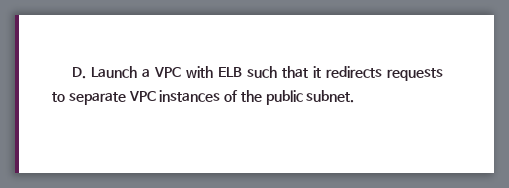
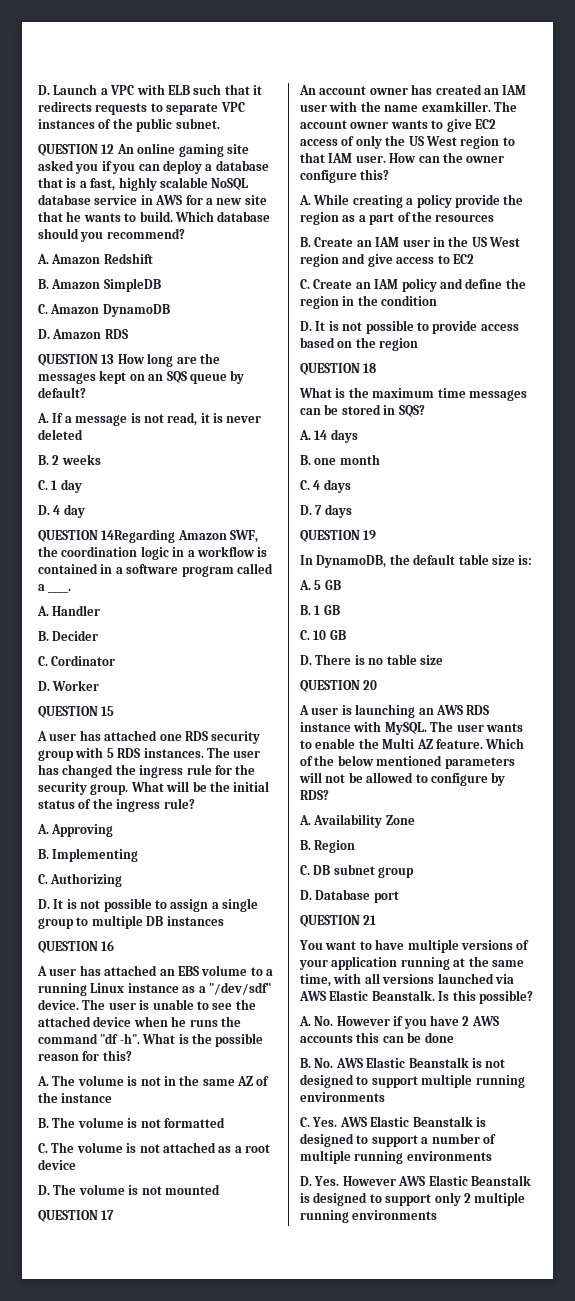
(355, 96) none -> [38,143,249,157] [38,160,269,174] [38,177,249,191] [38,194,267,205] [38,211,271,222] [38,228,185,242] [37,253,153,264] [38,278,161,292] [38,304,170,317] [38,329,128,339] [38,353,220,367] [38,370,245,384] [38,387,86,398] [37,412,262,426] [38,429,83,440] [38,454,101,465] [38,479,82,493] [38,504,85,518] [38,529,259,543] [38,546,268,560] [38,563,273,577] [38,584,72,593] [37,605,101,616] [38,630,99,641] [38,655,116,666] [38,680,100,691] [38,706,115,718] [37,730,261,744] [38,747,261,761] [38,764,256,778] [38,781,270,795] [38,798,195,812] [37,824,114,837] [38,848,139,862] [38,873,123,887] [38,898,258,912] [38,915,224,929] [38,940,115,953] [37,965,273,976] [38,982,271,996] [38,999,256,1010] [38,1016,241,1027] [38,1033,264,1047] [38,1050,132,1061] [37,1075,270,1086] [38,1092,113,1103] [38,1117,225,1128] [38,1142,270,1153] [38,1159,76,1170] [38,1184,220,1195] [38,1210,115,1222] [299,84,527,95] [300,101,517,112] [300,119,496,132] [300,135,515,149] [300,152,505,163] [300,169,390,183] [299,194,524,208] [300,211,495,225] [300,236,520,247] [300,253,474,267] [300,278,526,292] [300,295,438,309] [300,320,519,334] [300,337,419,351] [300,363,377,375] [299,387,527,401] [300,404,425,417] [299,429,358,443] [300,454,380,465] [300,479,351,493] [300,504,352,518] [300,530,377,542] [300,554,533,568] [299,580,341,590] [300,605,340,615] [300,630,346,640] [300,654,443,665] [300,680,378,692] [299,704,490,718] [300,721,523,735] [300,738,525,749] [300,755,515,769] [299,772,506,786] [300,790,329,800] [299,814,415,828] [300,840,356,853] [300,864,415,878] [300,889,399,903] [300,915,377,927] [299,939,530,953] [299,956,524,970] [300,973,514,987] [299,990,533,1004] [299,1015,499,1029] [300,1032,454,1043] [300,1057,506,1068] [300,1074,525,1088] [300,1092,385,1102] [300,1116,486,1127] [300,1133,496,1147] [300,1150,492,1164] [300,1175,531,1186] [300,1192,526,1206] [300,1210,438,1223] // QUESTION 12 An online gaming site asked you if you can deploy a database that is a fast, highly scalable NoSQL database service in AWS for a new site that he wants to build. Which database should you recommend? // A. Amazon Redshift // B. Amazon SimpleDB // C. Amazon DynamoDB // D. Amazon RDS // QUESTION 13 How long are the messages kept on an SQS queue by default? // A. If a message is not read, it is never deleted // B. 2 weeks // C. 1 day // D. 4 day // QUESTION 14Regarding Amazon SWF, the coordination logic in a workflow is contained in a software program called a ____. // A. Handler // B. Decider // C. Cordinator // D. Worker // QUESTION 15 // A user has attached one RDS security group with 5 RDS instances. The user has changed the ingress rule for the security group. What will be the initial status of the ingress rule? // A. Approving // B. Implementing // C. Authorizing // D. It is not possible to assign a single group to multiple DB instances // QUESTION 16 // A user has attached an EBS volume to a running Linux instance as a "/dev/sdf" device. The user is unable to see the attached device when he runs the command "df -h". What is the possible reason for this? // A. The volume is not in the same AZ of the instance // B. The volume is not formatted // C. The volume is not attached as a root device // D. The volume is not mounted // QUESTION 17 // An account owner has created an IAM user with the name examkiller. The account owner wants to give EC2 access of only the US West region to that IAM user. How can the owner configure this? // A. While creating a policy provide the region as a part of the resources // B. Create an IAM user in the US West region and give access to EC2 // C. Create an IAM policy and define the region in the condition // D. It is not possible to provide access based on the region // QUESTION 18 // What is the maximum time messages can be stored in SQS? // A. 14 days // B. one month // C. 4 days // D. 7 days // QUESTION 19 // In DynamoDB, the default table size is: // A. 5 GB // B. 1 GB // C. 10 GB // D. There is no table size // QUESTION 20 // A user is launching an AWS RDS instance with MySQL. The user wants to enable the Multi AZ feature. Which of the below mentioned parameters will not be allowed to configure by RDS? // A. Availability Zone // B. Region // C. DB subnet group // D. Database port // QUESTION 21 // You want to have multiple versions of your application running at the same time, with all versions launched via AWS Elastic Beanstalk. Is this possible? // A. No. However if you have 2 AWS accounts this can be done // B. No. AWS Elastic Beanstalk is not designed to support multiple running environments // C. Yes. AWS Elastic Beanstalk is designed to support a number of multiple running environments // D. Yes. However AWS Elastic Beanstalk is designed to support only 2 multiple running environments

